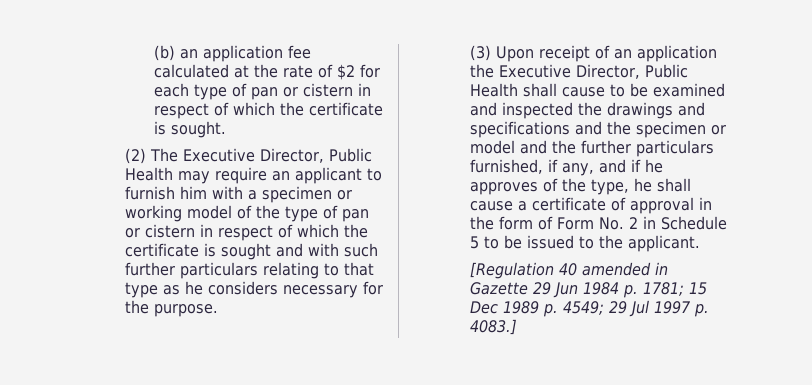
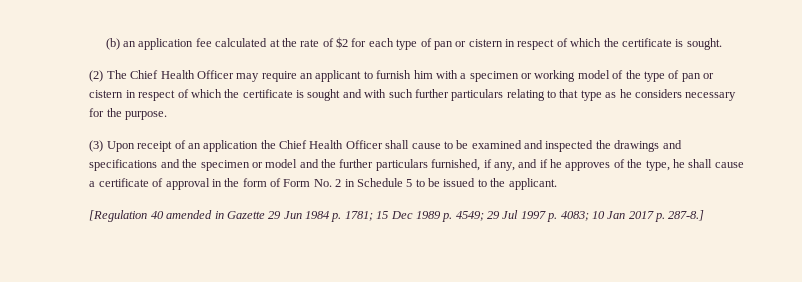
[182,148,372,163] [124,167,173,181] Executive Director, Public Health -> [130,70,234,79] Chief Health Officer
[498,64,688,79] [469,83,518,97] Executive Director, Public Health -> [279,140,383,149] Chief Health Officer
[469,319,517,335] 4083.] -> [560,210,705,222] 4083; 10 Jan 2017 p. 287-8.]

